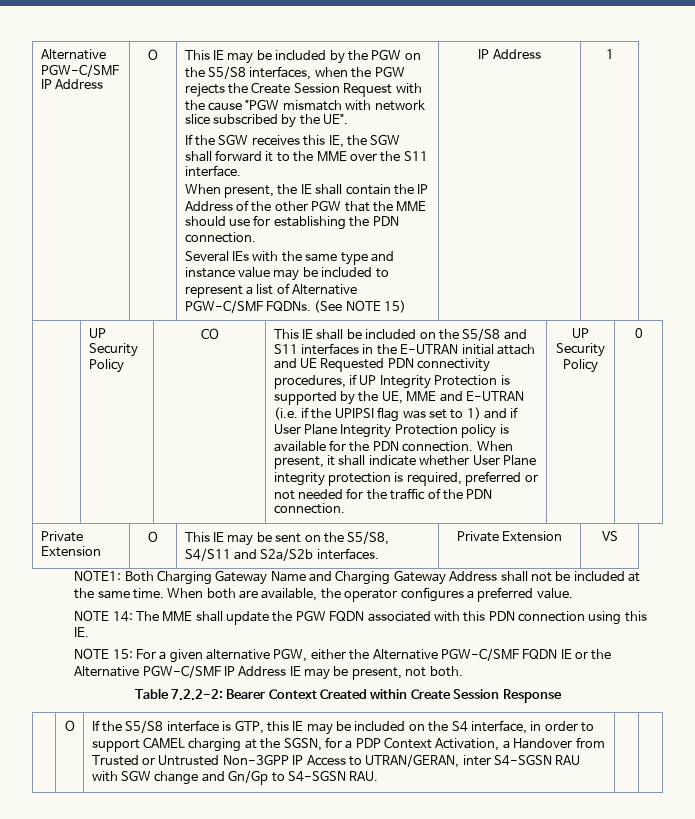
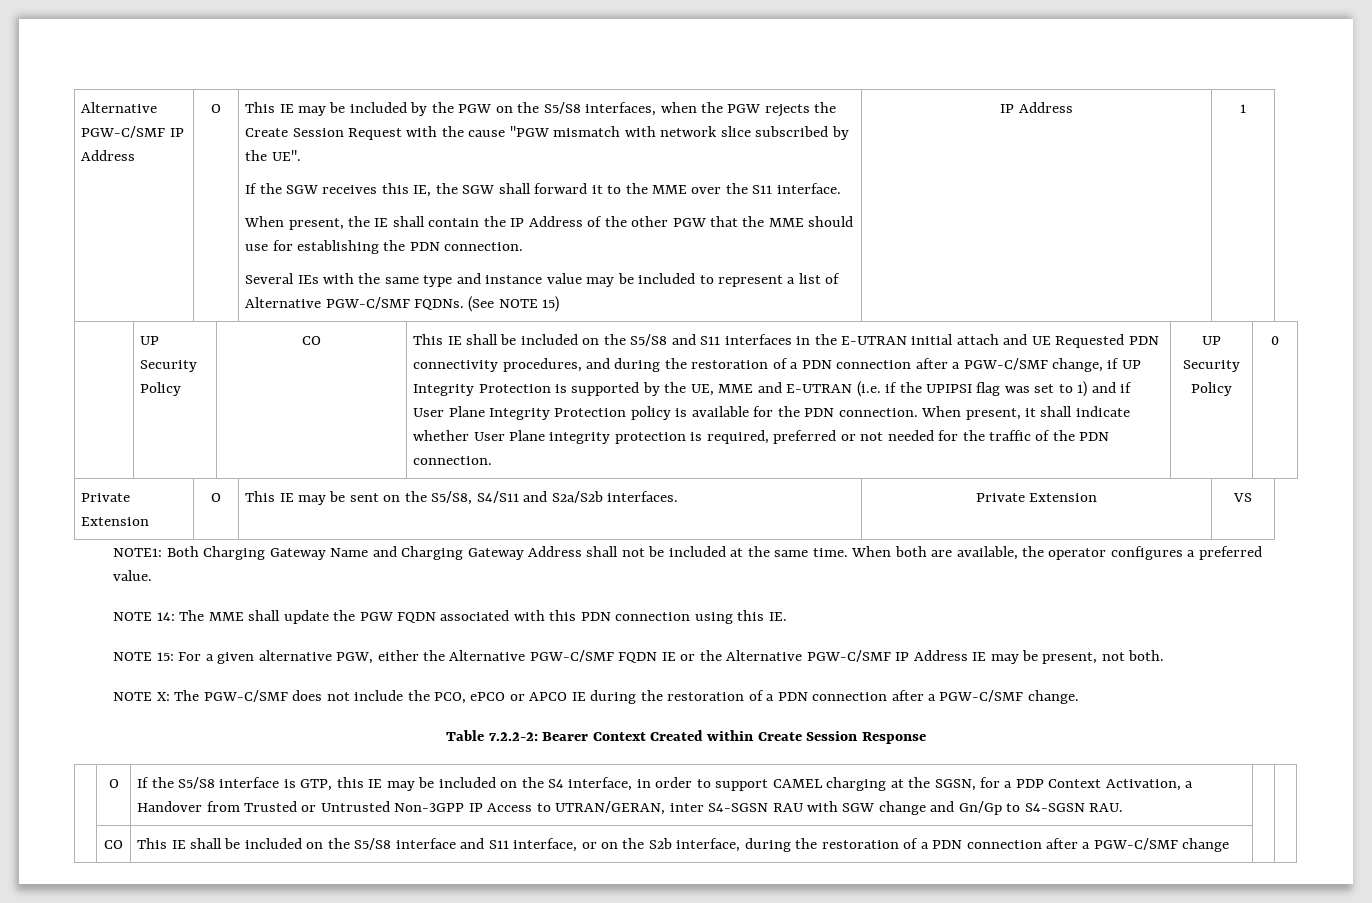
(346, 382) none -> [586,358,1104,372] and during the restoration of a PDN connection after a PGW-C/SMF change,
(463, 671) none -> [113,690,1079,704] // NOTE X: The PGW-C/SMF does not include the PCO, ePCO or APCO IE during the restoration of a PDN connection after a PGW-C/SMF change.
(379, 776) none -> [104,840,123,849] [137,838,1230,852] // | CO | This IE shall be included on the S5/S8 interface and S11 interface, or on the S2b interface, during the restoration of a PDN connection after a PGW-C/SMF change | |

